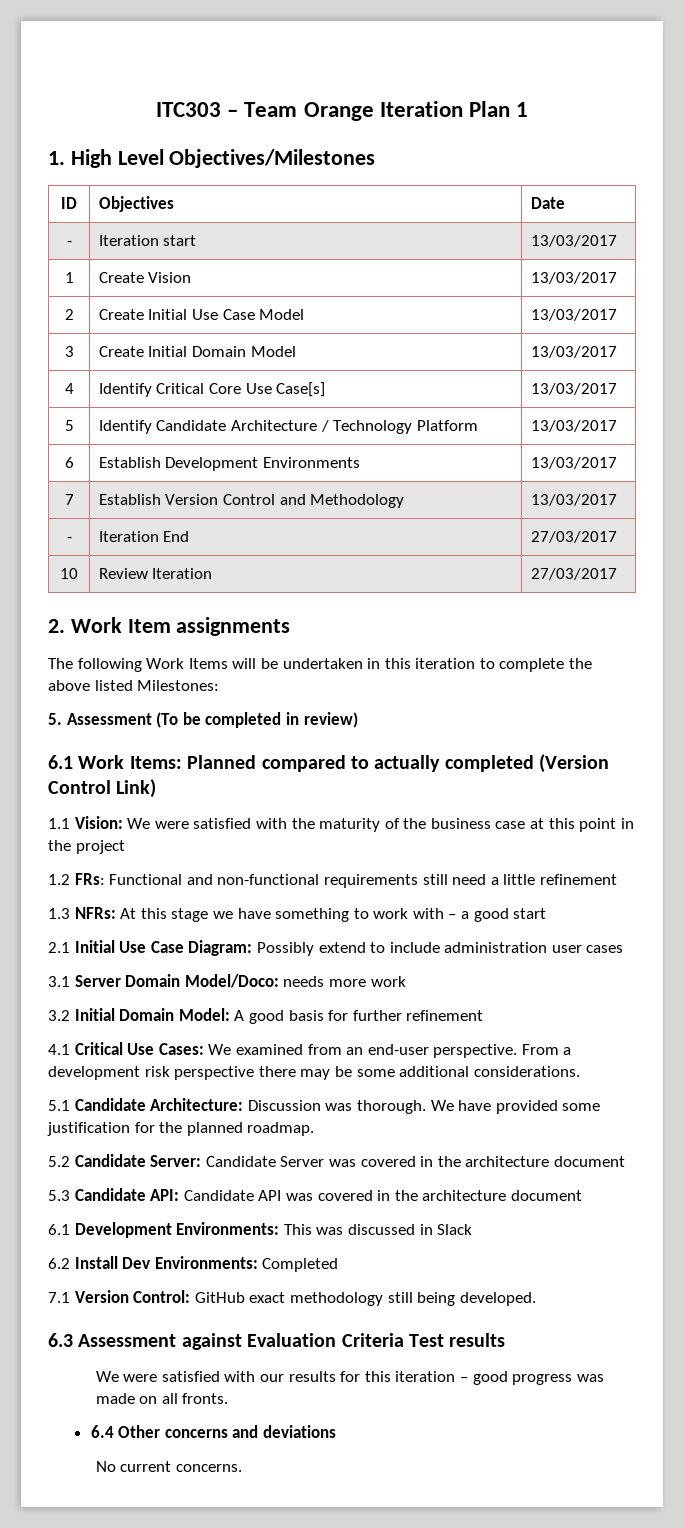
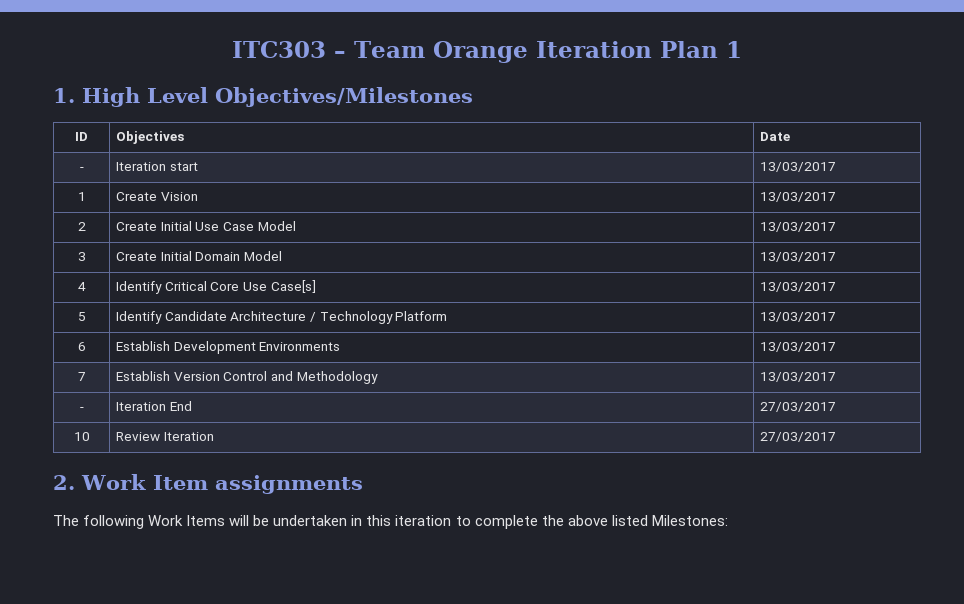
[48,712,358,728] [48,754,610,773] [48,779,157,798] [48,816,634,832] [48,840,125,854] [48,873,617,888] [48,907,547,922] [48,940,624,956] [48,974,406,988] [48,1008,484,1024] [48,1042,572,1058] [48,1066,580,1080] [48,1098,601,1114] [47,1122,315,1136] [48,1154,625,1167] [48,1188,582,1201] [48,1222,473,1238] [48,1256,339,1272] [48,1290,536,1306] [48,1333,506,1350] [95,1371,604,1385] [95,1393,229,1404] [90,1425,336,1438] [95,1461,242,1472] // 5. Assessment (To be completed in review) // 6.1 Work Items: Planned compared to actually completed (Version Control Link) // 1.1 Vision: We were satisfied with the maturity of the business case at this point in the project // 1.2 FRs: Functional and non-functional requirements still need a little refinement // 1.3 NFRs: At this stage we have something to work with – a good start // 2.1 Initial Use Case Diagram: Possibly extend to include administration user cases // 3.1 Server Domain Model/Doco: needs more work // 3.2 Initial Domain Model: A good basis for further refinement // 4.1 Critical Use Cases: We examined from an end-user perspective. From a development risk perspective there may be some additional considerations. // 5.1 Candidate Architecture: Discussion was thorough. We have provided some justification for the planned roadmap. // 5.2 Candidate Server: Candidate Server was covered in the architecture document // 5.3 Candidate API: Candidate API was covered in the architecture document // 6.1 Development Environments: This was discussed in Slack // 6.2 Install Dev Environments: Completed // 7.1 Version Control: GitHub exact methodology still being developed. // 6.3 Assessment against Evaluation Criteria Test results // We were satisfied with our results for this iteration – good progress was made on all fronts. // 6.4 Other concerns and deviations // No current concerns. -> (728, 520) none

